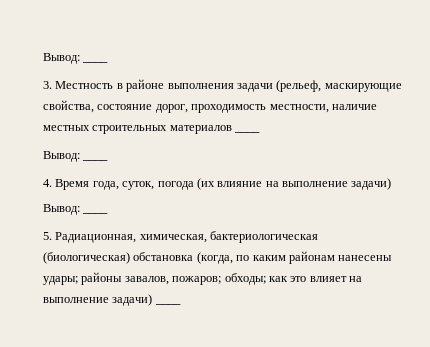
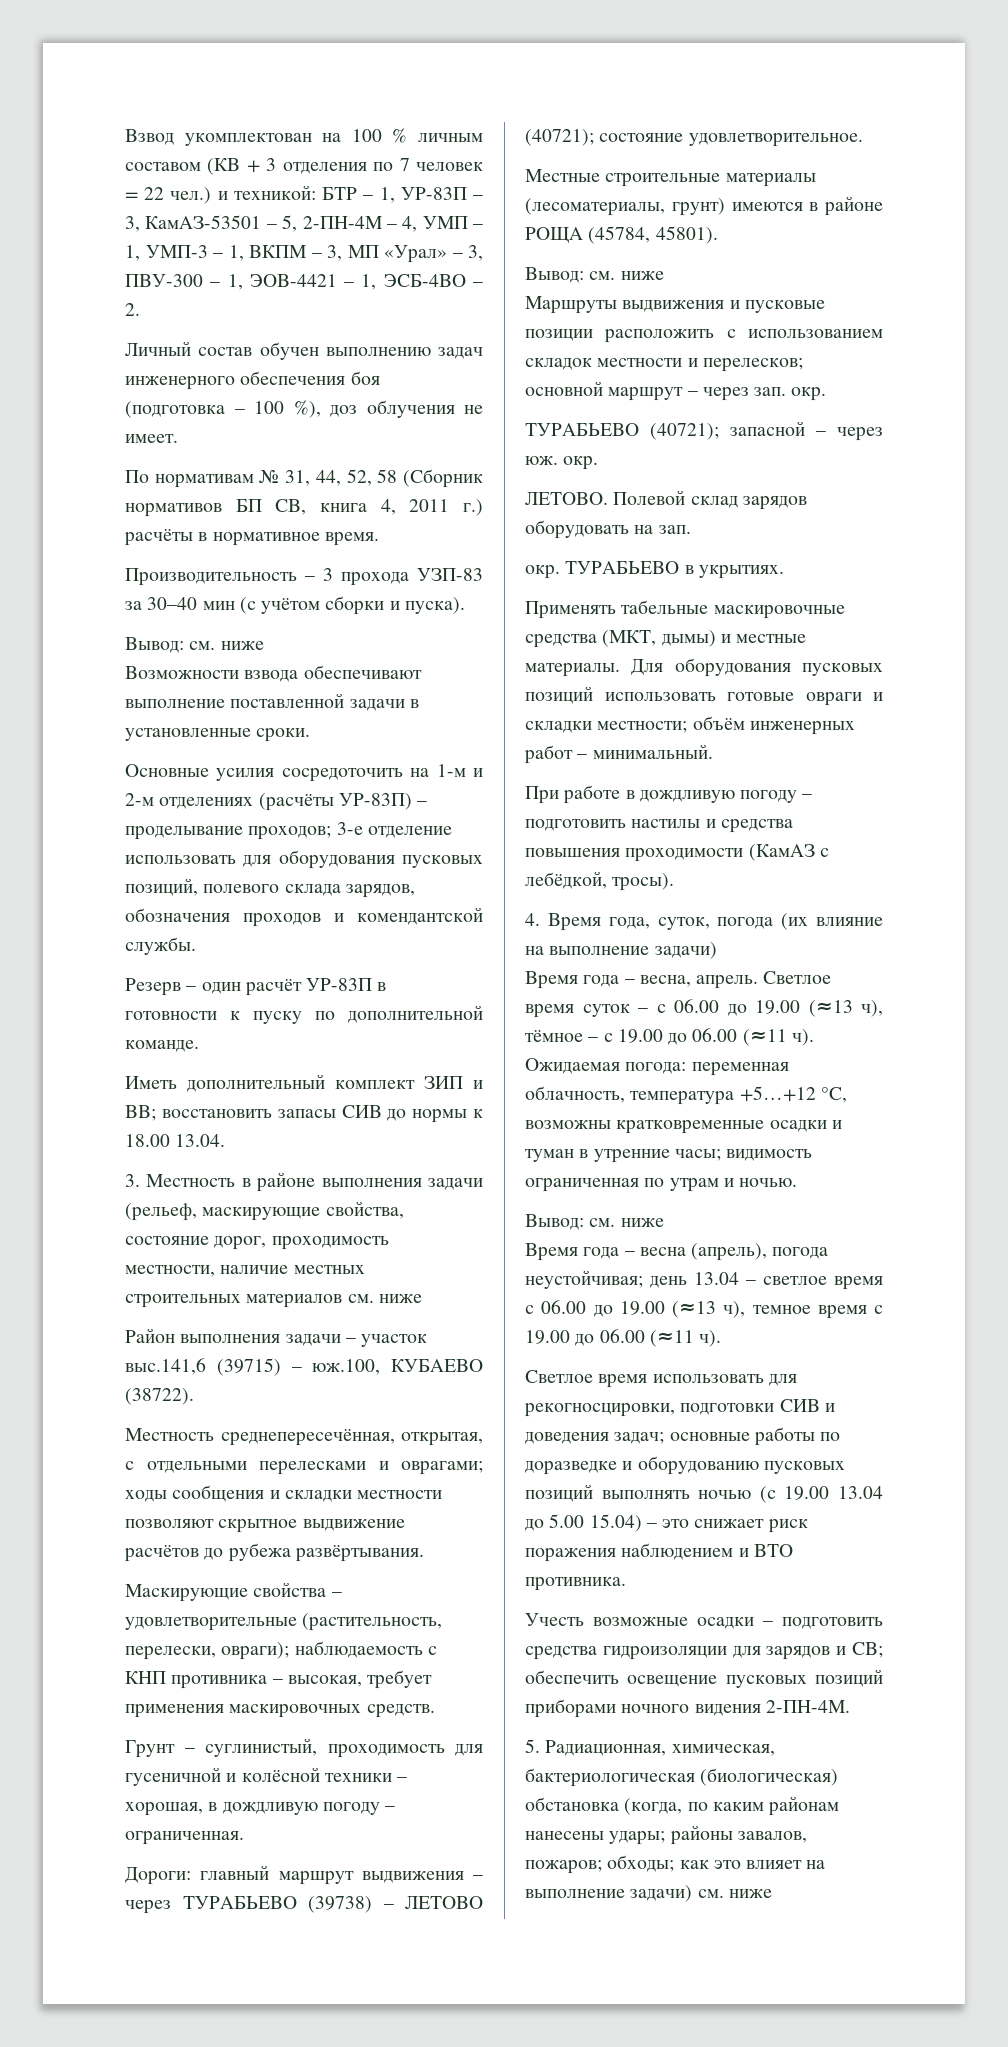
[43,53,109,64] Вывод: ____ -> [125,128,483,146] [125,158,483,175] [125,185,484,204] [125,215,483,232] [125,245,483,263] [125,274,483,290] [125,303,140,316] [125,341,483,360] [125,371,380,390] [125,400,483,418] [125,434,178,443] [125,469,484,488] [125,499,483,517] [124,529,379,546] [125,568,483,586] [125,596,465,615] [125,637,264,653] [125,665,422,682] [125,693,419,711] [125,728,311,742] [125,764,483,782] [125,793,428,811] [125,822,452,840] [125,850,483,869] [125,878,415,898] [125,907,483,927] [125,937,196,955] [125,978,387,996] [125,1005,483,1024] [125,1040,199,1052] [125,1074,483,1092] [125,1105,483,1123] [125,1134,226,1147] Взвод укомплектован на 100 % личным составом (КВ + 3 отделения по 7 человек = 22 чел.) и техникой: БТР – 1, УР-83П – 3, КамАЗ-53501 – 5, 2-ПН-4М – 4, УМП – 1, УМП-3 – 1, ВКПМ – 3, МП «Урал» – 3, ПВУ-300 – 1, ЭОВ-4421 – 1, ЭСБ-4ВО – 2. // Личный состав обучен выполнению задач инженерного обеспечения боя (подготовка – 100 %), доз облучения не имеет. // По нормативам № 31, 44, 52, 58 (Сборник нормативов БП СВ, книга 4, 2011 г.) расчёты в нормативное время. // Производительность – 3 прохода УЗП-83 за 30–40 мин (с учётом сборки и пуска). // Вывод: см. ниже // Возможности взвода обеспечивают выполнение поставленной задачи в установленные сроки. // Основные усилия сосредоточить на 1-м и 2-м отделениях (расчёты УР-83П) – проделывание проходов; 3-е отделение использовать для оборудования пусковых позиций, полевого склада зарядов, обозначения проходов и комендантской службы. // Резерв – один расчёт УР-83П в готовности к пуску по дополнительной команде. // Иметь дополнительный комплект ЗИП и ВВ; восстановить запасы СИВ до нормы к 18.00 13.04.
[234,131,261,133] [43,151,109,162] ____ // Вывод: ____ -> [347,1294,422,1303] [125,1328,428,1347] [125,1358,483,1376] [125,1388,194,1405] [125,1428,483,1446] [125,1461,483,1475] [125,1485,443,1502] [125,1519,405,1533] [124,1543,424,1562] [125,1582,342,1602] [125,1613,443,1631] [125,1641,437,1660] [125,1670,433,1689] [125,1704,435,1718] [125,1738,483,1758] [125,1767,408,1786] [125,1802,396,1816] [125,1831,244,1845] [125,1865,483,1885] [125,1896,483,1914] [525,129,863,147] [525,169,816,187] [525,196,883,216] [525,226,718,244] [525,267,664,283] [525,296,825,314] [525,329,883,343] [525,358,803,372] [525,381,827,401] [525,421,883,441] [525,456,599,470] [525,490,807,510] [525,520,691,539] [525,561,784,579] [525,600,845,619] [525,630,807,648] [525,658,883,677] [525,686,883,706] [525,716,855,735] [524,744,713,764] [525,785,813,804] [525,819,793,833] [525,844,829,862] [525,871,675,891] см. ниже // Район выполнения задачи – участок выс.141,6 (39715) – юж.100, КУБАЕВО (38722). // Местность среднепересечённая, открытая, с отдельными перелесками и оврагами; ходы сообщения и складки местности позволяют скрытное выдвижение расчётов до рубежа развёртывания. // Маскирующие свойства – удовлетворительные (растительность, перелески, овраги); наблюдаемость с КНП противника – высокая, требует применения маскировочных средств. // Грунт – суглинистый, проходимость для гусеничной и колёсной техники – хорошая, в дождливую погоду – ограниченная. // Дороги: главный маршрут выдвижения – через ТУРАБЬЕВО (39738) – ЛЕТОВО (40721); состояние удовлетворительное. // Местные строительные материалы (лесоматериалы, грунт) имеются в районе РОЩА (45784, 45801). // Вывод: см. ниже // Маршруты выдвижения и пусковые позиции расположить с использованием складок местности и перелесков; основной маршрут – через зап. окр. // ТУРАБЬЕВО (40721); запасной – через юж. окр. // ЛЕТОВО. Полевой склад зарядов оборудовать на зап. // окр. ТУРАБЬЕВО в укрытиях. // Применять табельные маскировочные средства (МКТ, дымы) и местные материалы. Для оборудования пусковых позиций использовать готовые овраги и складки местности; объём инженерных работ – минимальный. // При работе в дождливую погоду – подготовить настилы и средства повышения проходимости (КамАЗ с лебёдкой, тросы).
[43,204,109,215] Вывод: ____ -> [525,971,832,989] [525,999,883,1018] [525,1028,814,1046] [525,1058,789,1076] [525,1086,847,1105] [525,1120,842,1134] [525,1149,813,1163] [525,1178,798,1192] [525,1214,664,1230] [525,1243,829,1261] [525,1270,883,1290] [525,1300,883,1319] [525,1329,722,1347] [525,1370,797,1388] [524,1399,835,1417] [525,1427,841,1446] [525,1456,845,1475] [525,1484,883,1503] [525,1514,808,1533] [525,1543,793,1562] [525,1577,626,1591] [525,1613,883,1629] [525,1642,883,1660] [525,1669,883,1688] [525,1699,850,1718] Время года – весна, апрель. Светлое время суток – с 06.00 до 19.00 (≈13 ч), тёмное – с 19.00 до 06.00 (≈11 ч). Ожидаемая погода: переменная облачность, температура +5…+12 °C, возможны кратковременные осадки и туман в утренние часы; видимость ограниченная по утрам и ночью. // Вывод: см. ниже // Время года – весна (апрель), погода неустойчивая; день 13.04 – светлое время с 06.00 до 19.00 (≈13 ч), темноe время с 19.00 до 06.00 (≈11 ч). // Светлое время использовать для рекогносцировки, подготовки СИВ и доведения задач; основные работы по доразведке и оборудованию пусковых позиций выполнять ночью (с 19.00 13.04 до 5.00 15.04) – это снижает риск поражения наблюдением и ВТО противника. // Учесть возможные осадки – подготовить средства гидроизоляции для зарядов и СВ; обеспечить освещение пусковых позиций приборами ночного видения 2-ПН-4М.
[154,303,181,305] ____ -> [697,1889,772,1898] см. ниже

